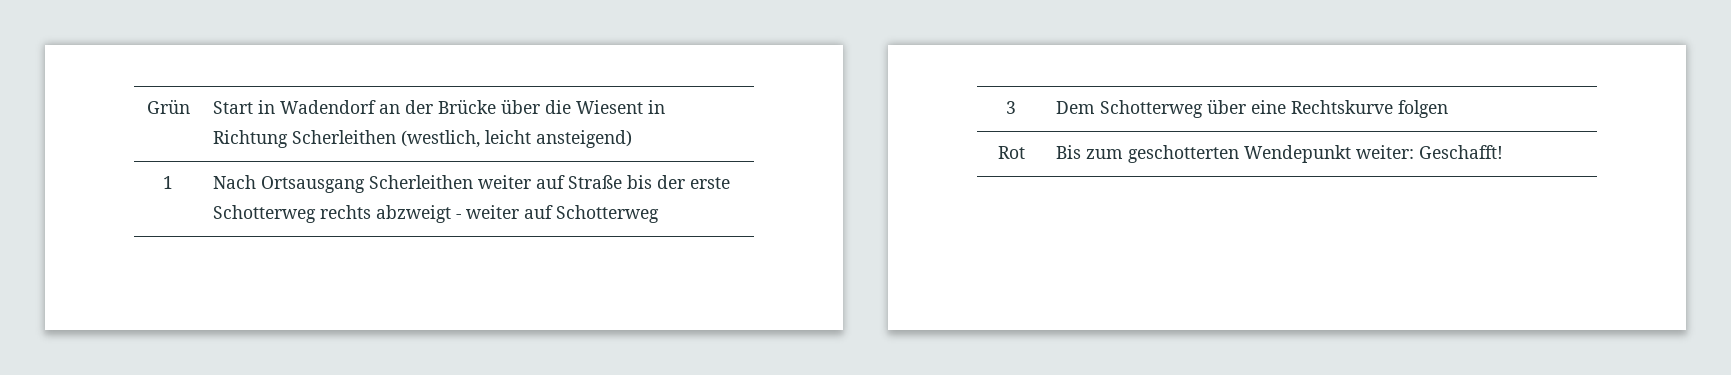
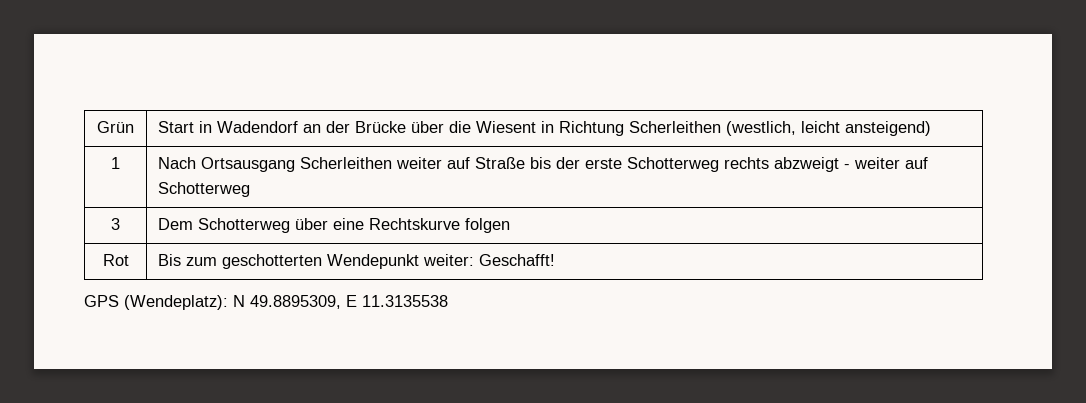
(1503, 152) none -> [84,295,448,310] // GPS (Wendeplatz): N 49.8895309, E 11.3135538

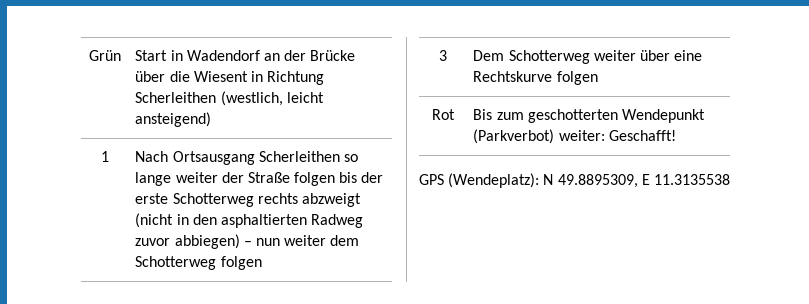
[396,157,526,169] weiter auf Straße -> [343,154,358,162] [135,172,336,186] so lange weiter der Straße folgen
[844,157,929,169] [158,182,251,197] - weiter auf Schotterweg -> [135,213,364,228] [135,234,360,249] [135,256,262,270] (nicht in den asphaltierten Radweg zuvor abbiegen) – nun weiter dem Schotterweg folgen
(291, 225) none -> [593,50,636,61] weiter
(420, 261) none -> [473,129,555,144] (Parkverbot)

